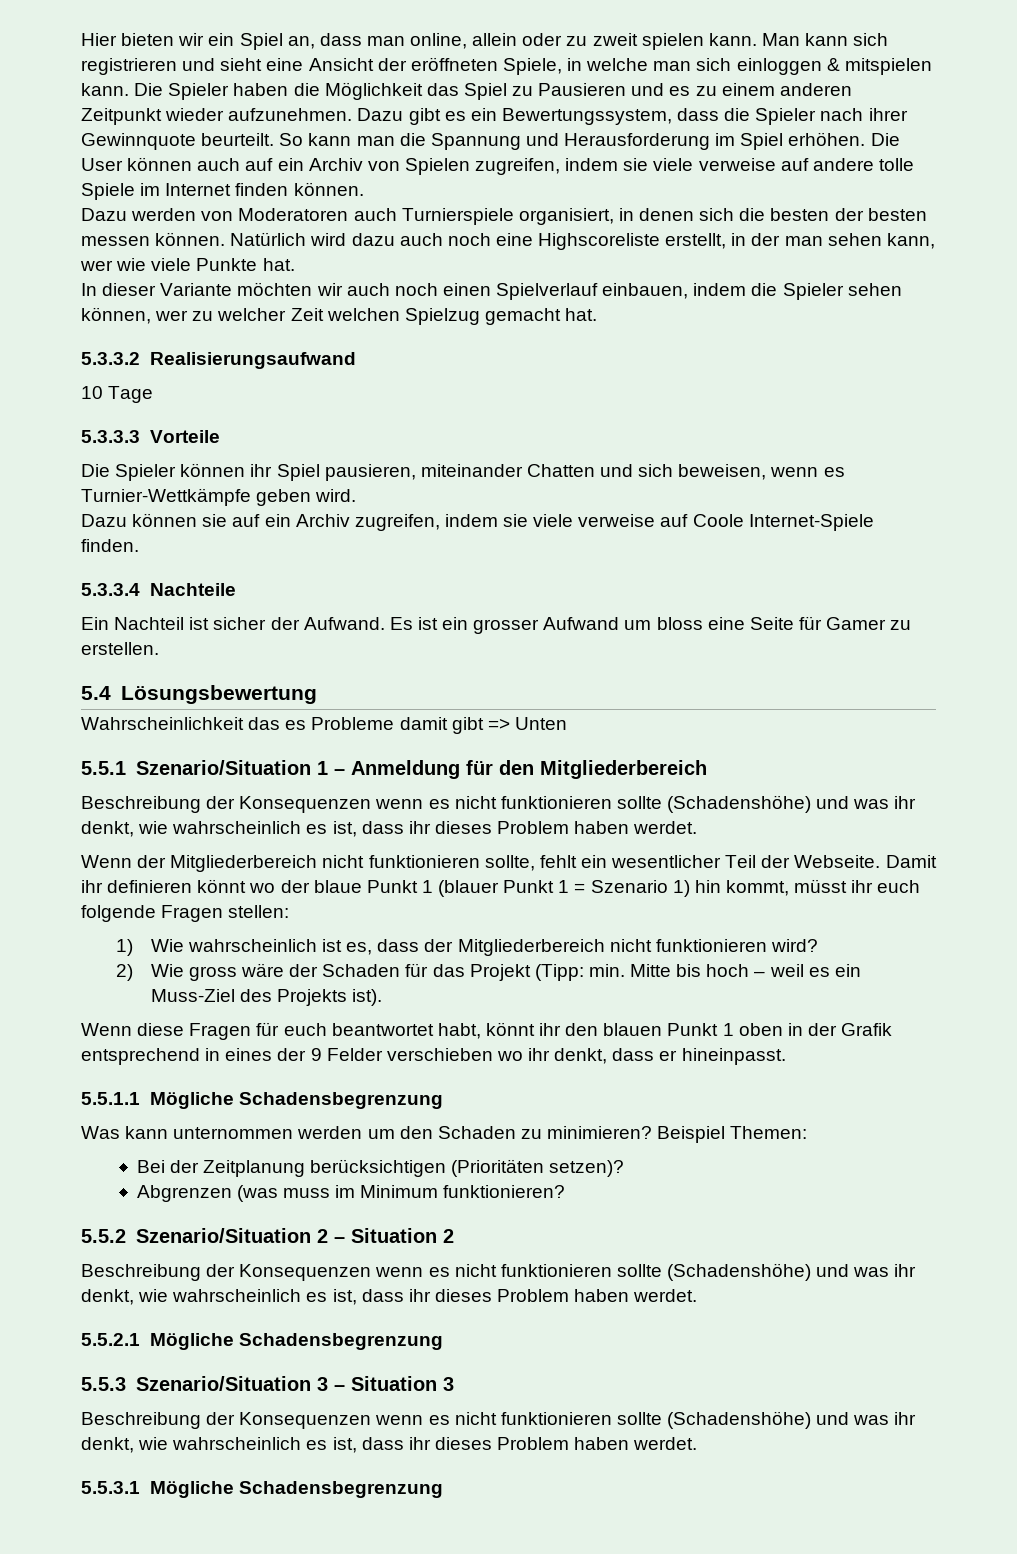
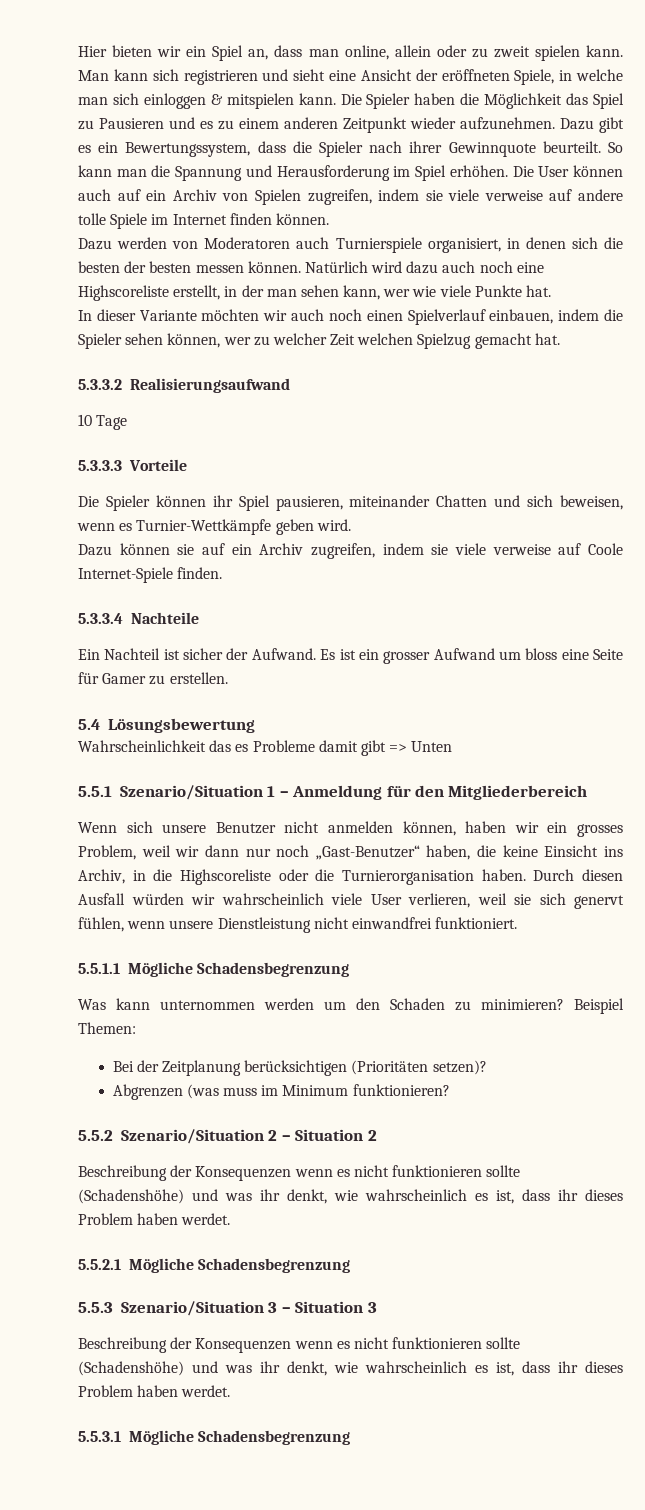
[81,795,917,813] [81,821,698,837] [81,855,937,872] [81,879,921,897] [81,905,290,922] [115,939,818,956] [115,963,861,981] [150,989,383,1006] [81,1022,893,1040] [81,1048,786,1065] Beschreibung der Konsequenzen wenn es nicht funktionieren sollte (Schadenshöhe) und was ihr denkt, wie wahrscheinlich es ist, dass ihr dieses Problem haben werdet. // Wenn der Mitgliederbereich nicht funktionieren sollte, fehlt ein wesentlicher Teil der Webseite. Damit ihr definieren könnt wo der blaue Punkt 1 (blauer Punkt 1 = Szenario 1) hin kommt, müsst ihr euch folgende Fragen stellen: // 1) Wie wahrscheinlich ist es, dass der Mitgliederbereich nicht funktionieren wird? // 2) Wie gross wäre der Schaden für das Projekt (Tipp: min. Mitte bis hoch – weil es ein Muss-Ziel des Projekts ist). // Wenn diese Fragen für euch beantwortet habt, könnt ihr den blauen Punkt 1 oben in der Grafik entsprechend in eines der 9 Felder verschieben wo ihr denkt, dass er hineinpasst. -> [78,821,624,837] [78,845,623,860] [78,869,624,885] [78,893,624,909] [78,917,518,933] Wenn sich unsere Benutzer nicht anmelden können, haben wir ein grosses Problem, weil wir dann nur noch „Gast-Benutzer“ haben, die keine Einsicht ins Archiv, in die Highscoreliste oder die Turnierorganisation haben. Durch diesen Ausfall würden wir wahrscheinlich viele User verlieren, weil sie sich genervt fühlen, wenn unsere Dienstleistung nicht einwandfrei funktioniert.

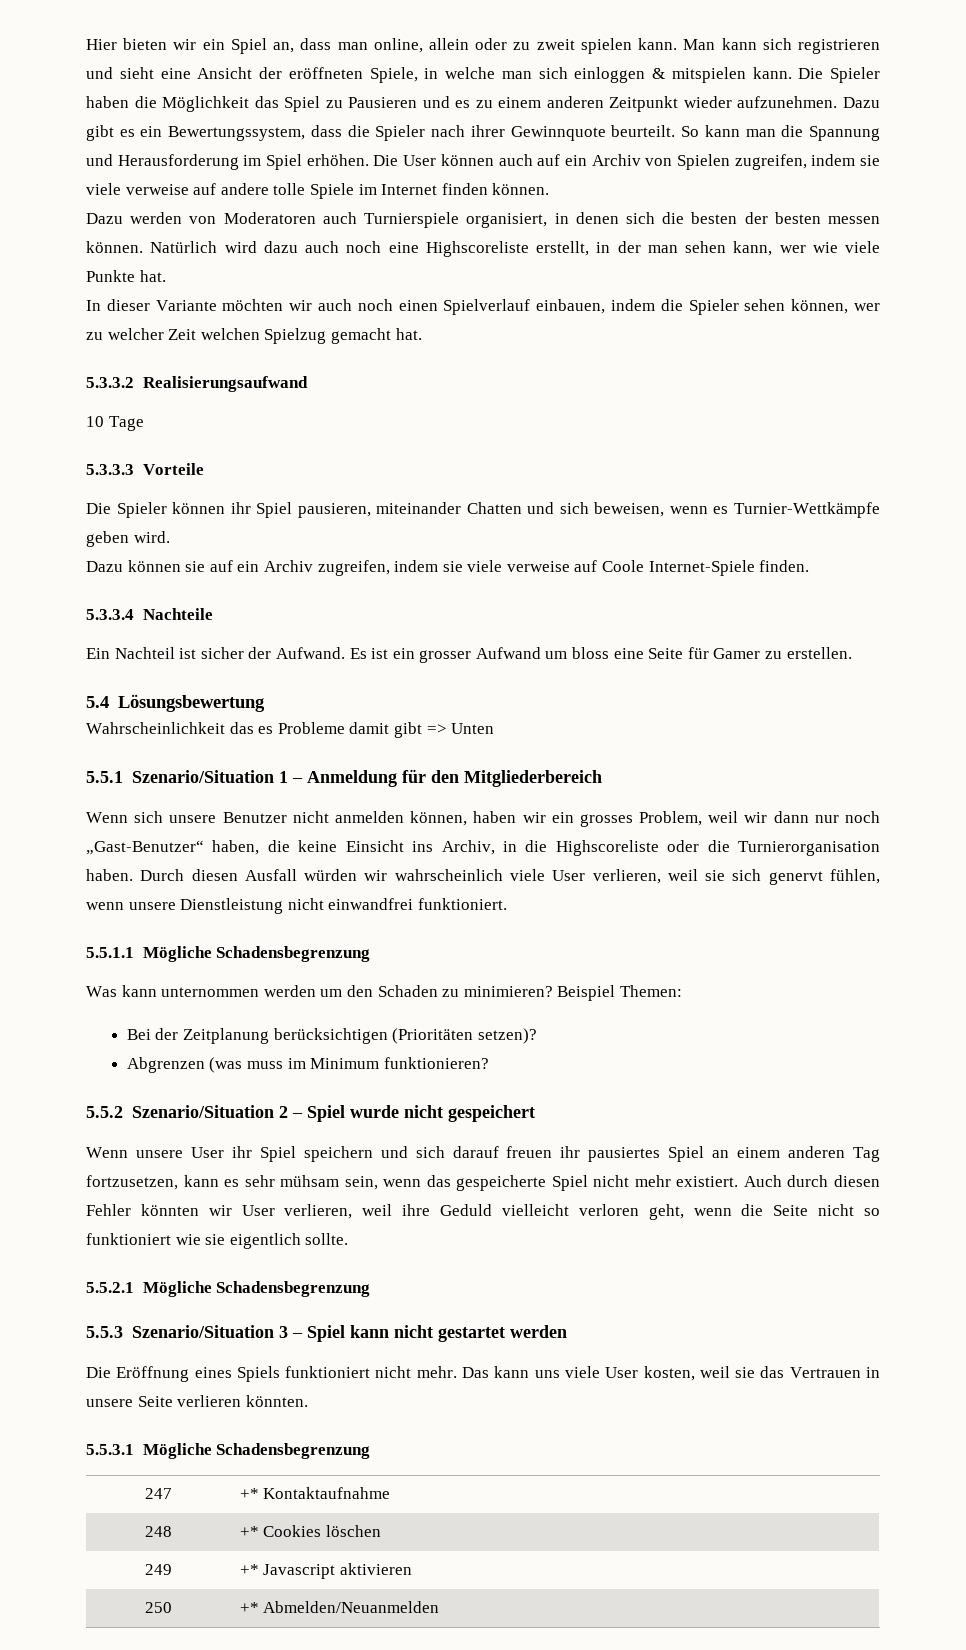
[295,1129,377,1141] [78,1165,521,1181] [78,1189,623,1204] [78,1213,231,1225] Situation 2 // Beschreibung der Konsequenzen wenn es nicht funktionieren sollte (Schadenshöhe) und was ihr denkt, wie wahrscheinlich es ist, dass ihr dieses Problem haben werdet. -> [306,1105,535,1122] [86,1146,880,1162] [86,1175,880,1191] [86,1204,881,1220] [86,1233,349,1249] Spiel wurde nicht gespeichert // Wenn unsere User ihr Spiel speichern und sich darauf freuen ihr pausiertes Spiel an einem anderen Tag fortzusetzen, kann es sehr mühsam sein, wenn das gespeicherte Spiel nicht mehr existiert. Auch durch diesen Fehler könnten wir User verlieren, weil ihre Geduld vielleicht verloren geht, wenn die Seite nicht so funktioniert wie sie eigentlich sollte.
[295,1301,377,1313] [78,1337,521,1353] [78,1361,623,1376] [78,1385,231,1397] [78,1430,350,1445] Situation 3 // Beschreibung der Konsequenzen wenn es nicht funktionieren sollte (Schadenshöhe) und was ihr denkt, wie wahrscheinlich es ist, dass ihr dieses Problem haben werdet. // 5.5.3.1 Mögliche Schadensbegrenzung -> [306,1325,567,1342] [86,1366,880,1382] [86,1395,308,1407] [86,1443,371,1459] [144,1488,172,1499] [239,1487,391,1499] [144,1526,172,1537] [239,1525,381,1537] [144,1564,172,1575] [239,1563,412,1579] [144,1602,172,1613] [239,1601,440,1613] Spiel kann nicht gestartet werden // Die Eröffnung eines Spiels funktioniert nicht mehr. Das kann uns viele User kosten, weil sie das Vertrauen in unsere Seite verlieren könnten. // 5.5.3.1 Mögliche Schadensbegrenzung // 247 | +* Kontaktaufnahme // 248 | +* Cookies löschen // 249 | +* Javascript aktivieren // 250 | +* Abmelden/Neuanmelden

